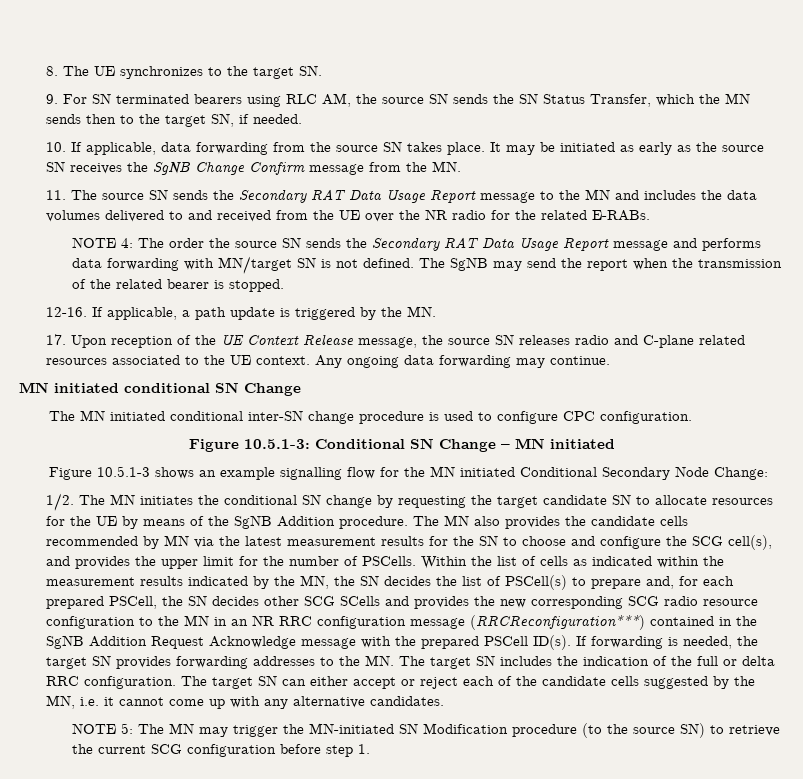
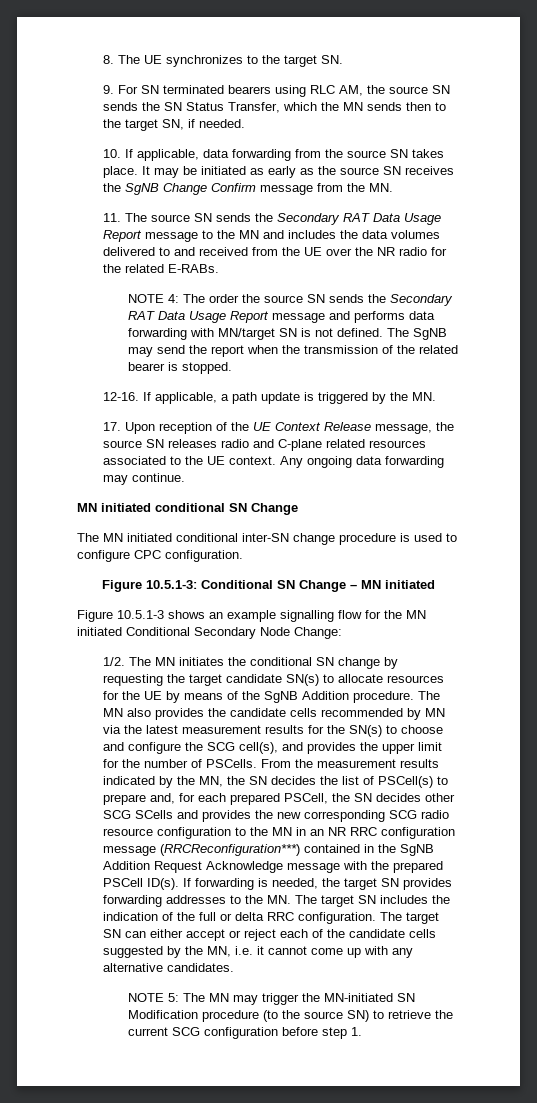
[611,494,631,505] SN -> [285,674,319,686] SN(s)
[478,535,498,546] SN -> [348,725,382,737] SN(s)
[420,556,699,569] Within the list of cells as indicated within -> [260,759,291,768] From

